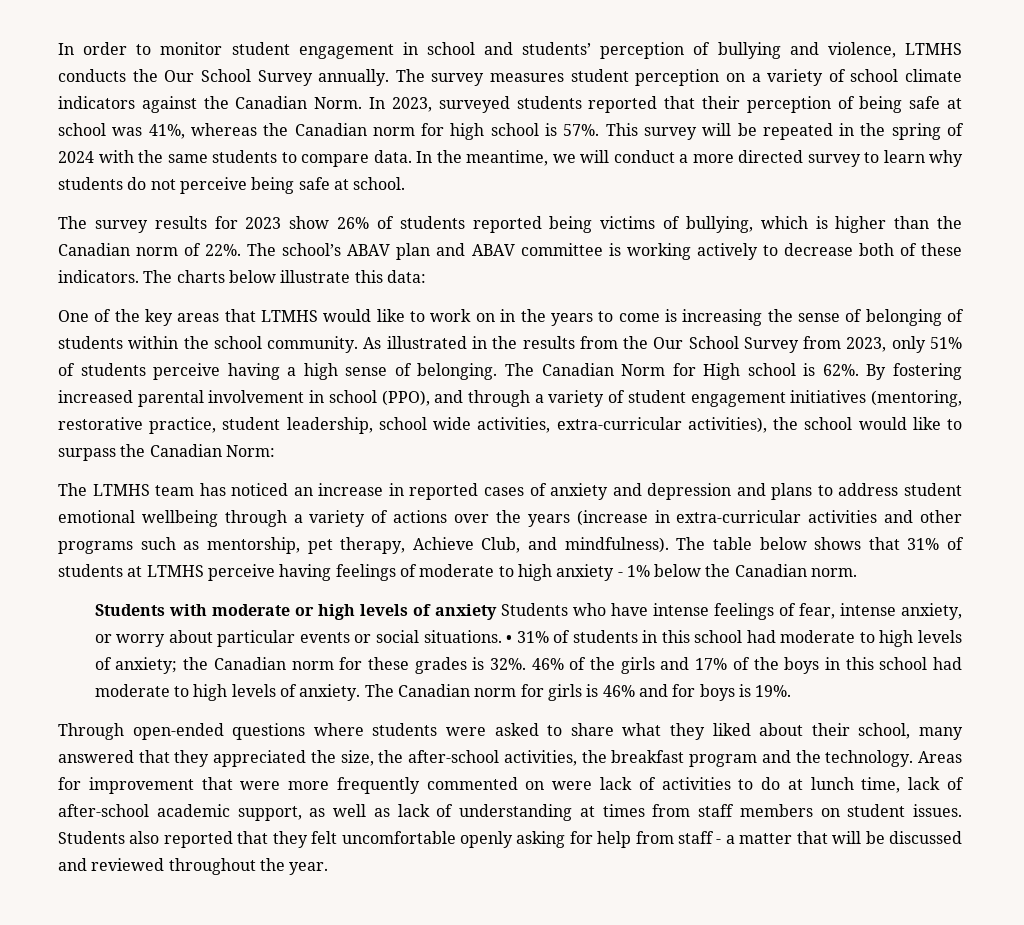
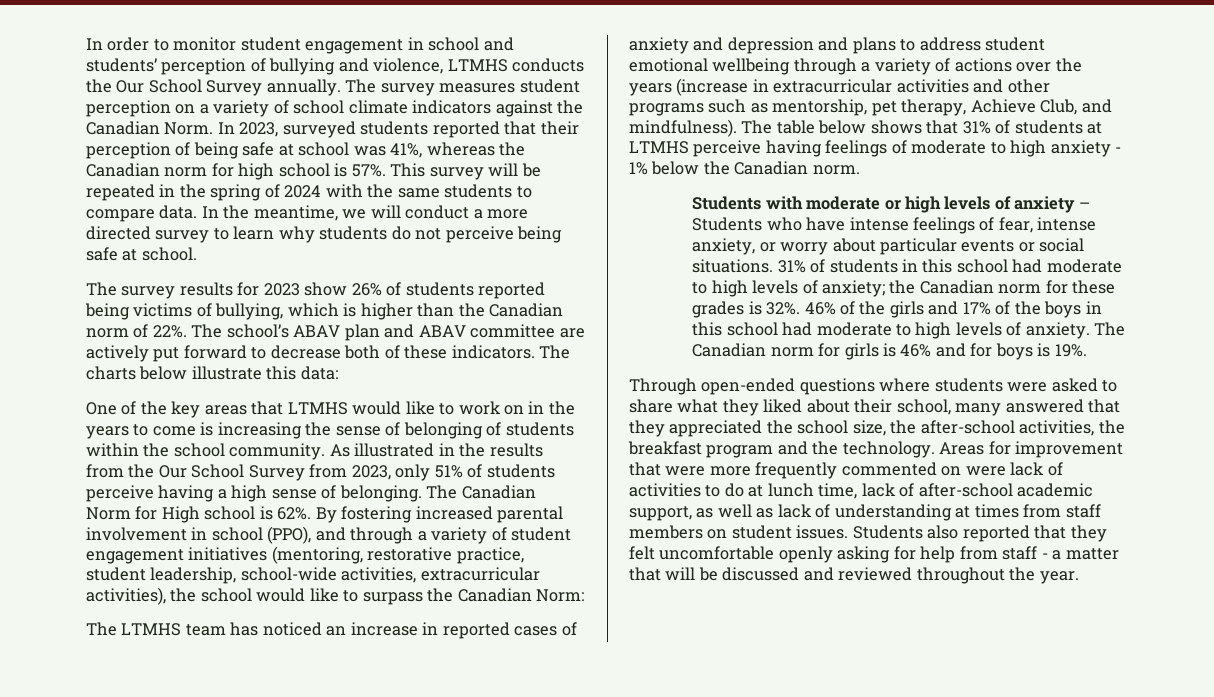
[608,243,758,260] is working actively -> [559,328,585,338] [86,345,247,362] are actively put forward
[378,417,682,433] school wide activities, extra-curricular -> [240,567,540,583] school-wide activities, extracurricular
[676,510,802,523] extra-curricular -> [773,79,893,93] extracurricular
(497, 612) none -> [1078,202,1090,209] –
[506,635,513,643] • -> (774, 266) none
(336, 756) none -> [797,420,849,434] school

